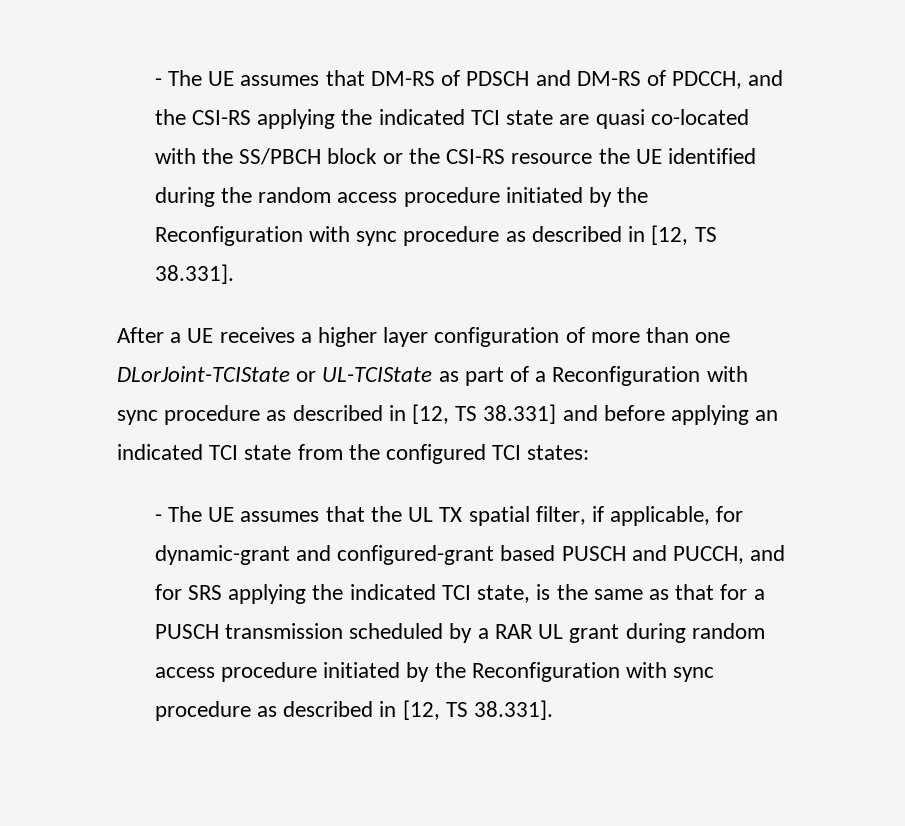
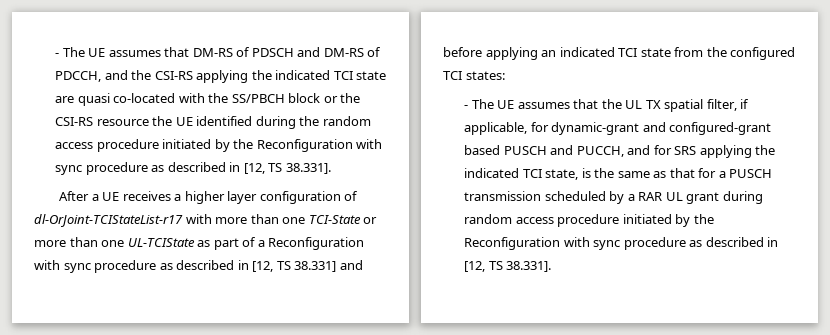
[590,327,731,343] [117,366,317,382] more than one DLorJoint-TCIState or -> [34,214,378,227] [34,237,125,247] dl-OrJoint-TCIStateList-r17 with more than one TCI-State or more than one

